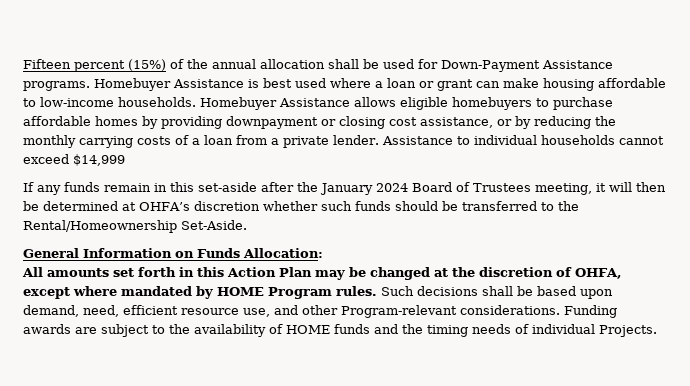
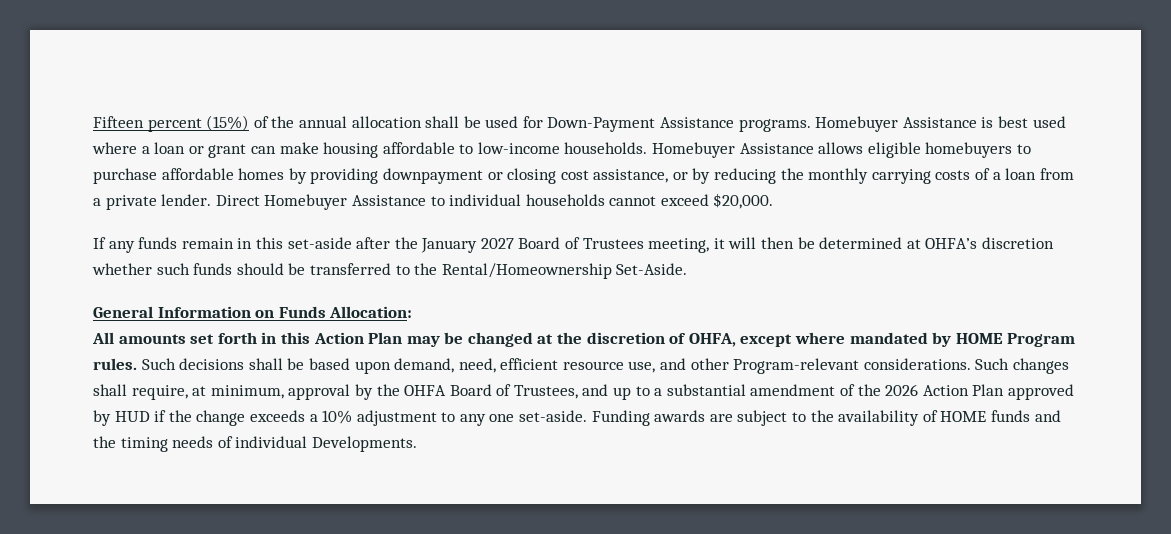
(379, 140) none -> [215,194,348,210] Direct Homebuyer
[73,154,125,166] $14,999 -> [713,193,774,209] $20,000.
[376,183,408,192] 2024 -> [480,238,514,249] 2027
(560, 310) none -> [975,358,1070,374] [93,384,1074,400] [93,410,588,426] Such changes shall require, at minimum, approval by the OHFA Board of Trustees, and up to a substantial amendment of the 2026 Action Plan approved by HUD if the change exceeds a 10% adjustment to any one set-aside.
[599,325,657,337] Projects. -> [311,436,417,452] Developments.

